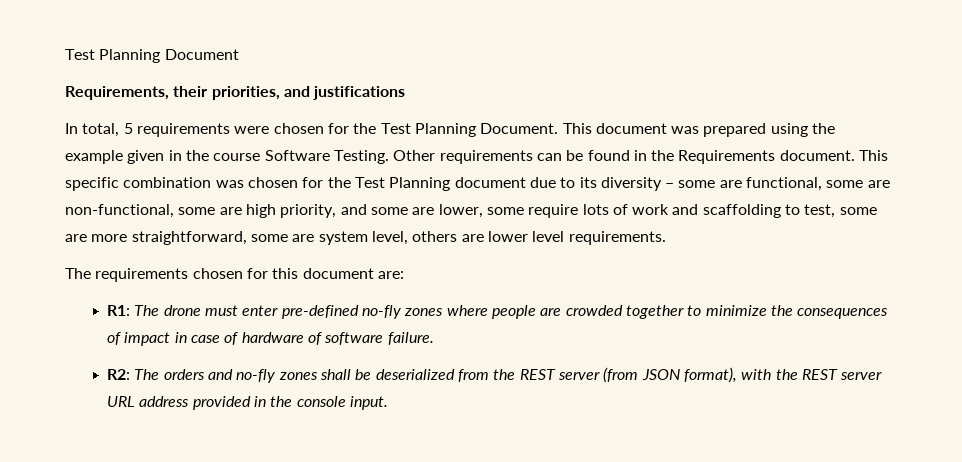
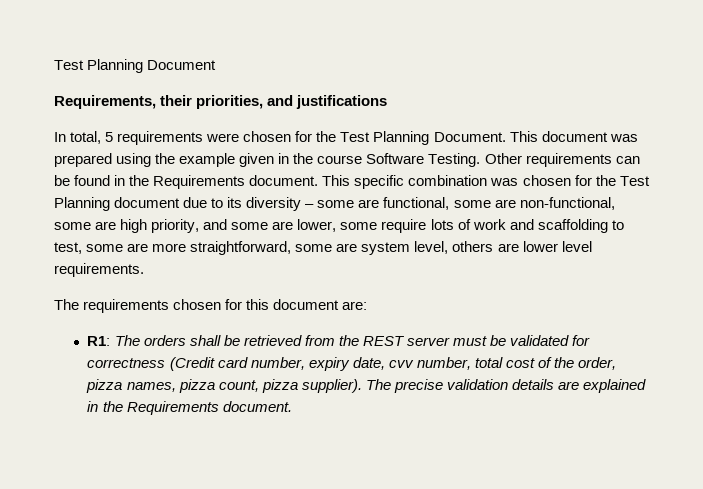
[163,305,889,319] [107,332,434,346] [107,369,318,383] drone must enter pre-defined no-fly zones where people are crowded together to minimize the consequences of impact in case of hardware of software failure. // R2: The orders and no-fly zones -> [143,335,186,346] orders
[375,369,455,380] deserialized -> [243,335,302,346] retrieved
[603,367,883,383] [107,396,389,410] (from JSON format), with the REST server URL address provided in the console input. -> [452,335,591,346] [87,357,617,371] [86,379,647,393] [87,401,292,415] must be validated for correctness (Credit card number, expiry date, cvv number, total cost of the order, pizza names, pizza count, pizza supplier). The precise validation details are explained in the Requirements document.

